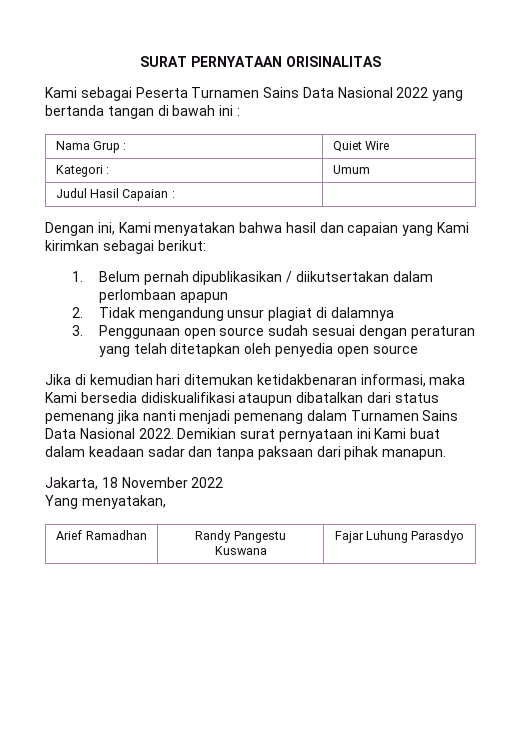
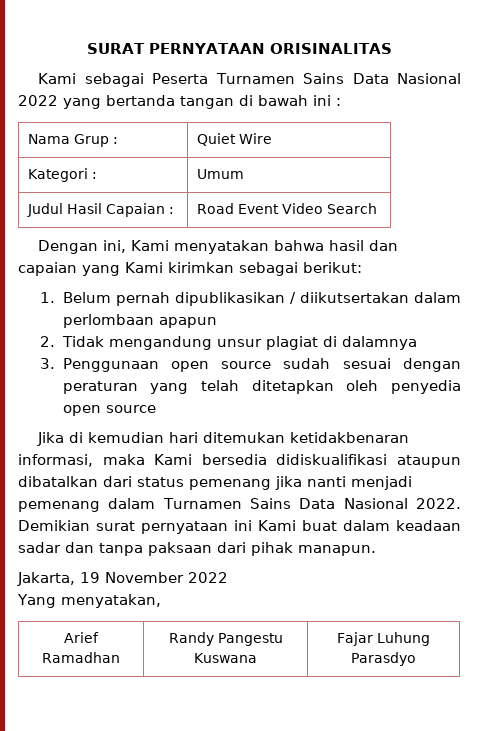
(175, 194) none -> [197,203,378,214] Road Event Video Search
[101,477,118,488] 18 -> [80,572,100,583] 19

